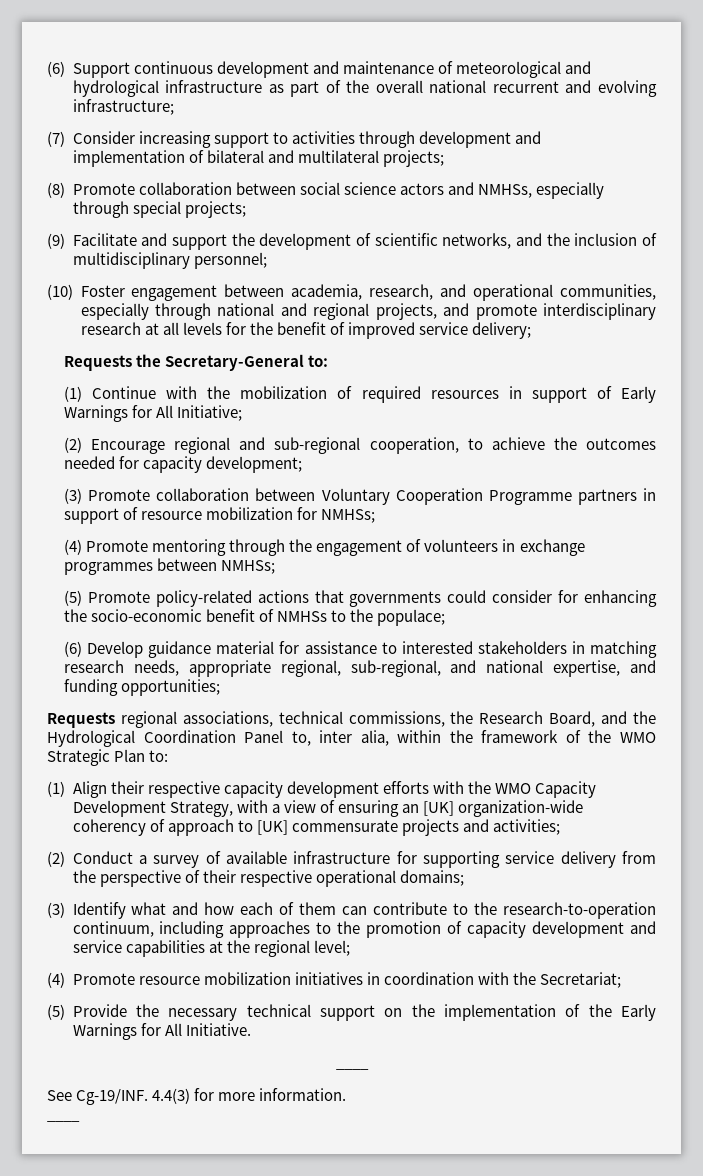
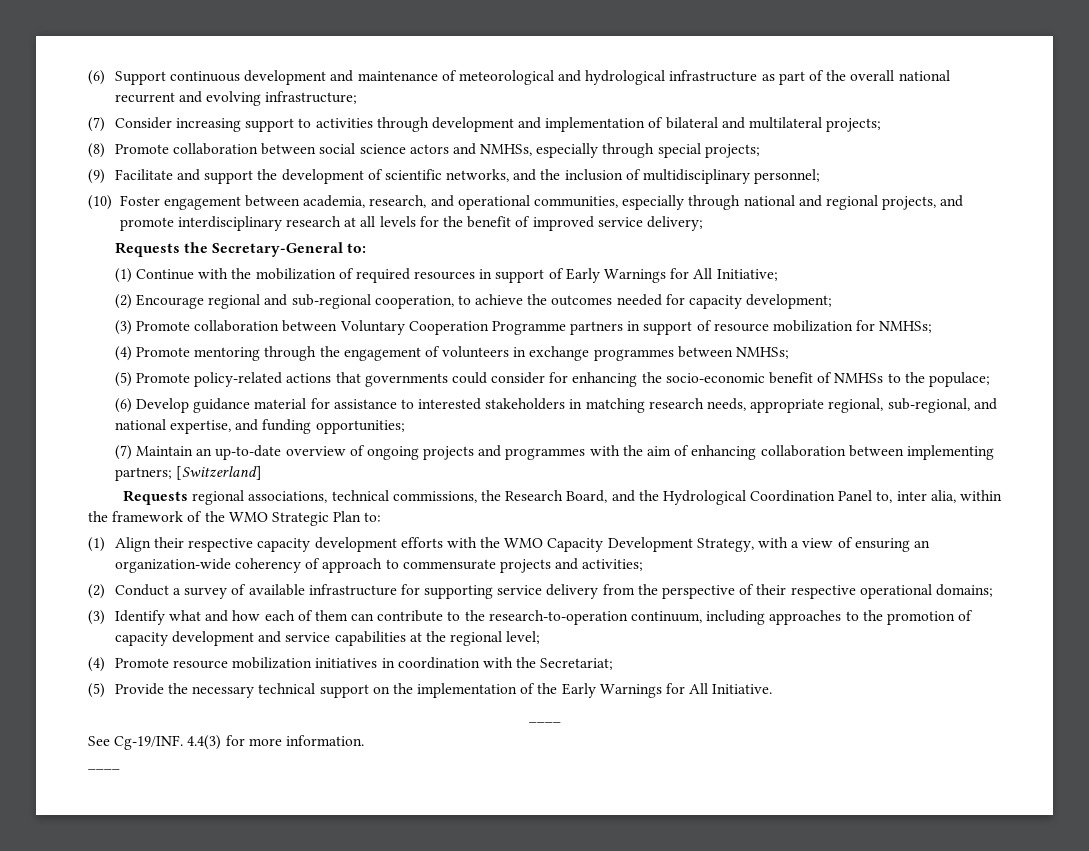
(221, 687) none -> [114,445,994,460] [114,466,263,481] // (7) Maintain an up-to-date overview of ongoing projects and programmes with the aim of enhancing collaboration between implementing partners; [Switzerland]
[422,801,454,816] [UK] -> (930, 544) none
[256,820,288,835] [UK] -> (399, 564) none

